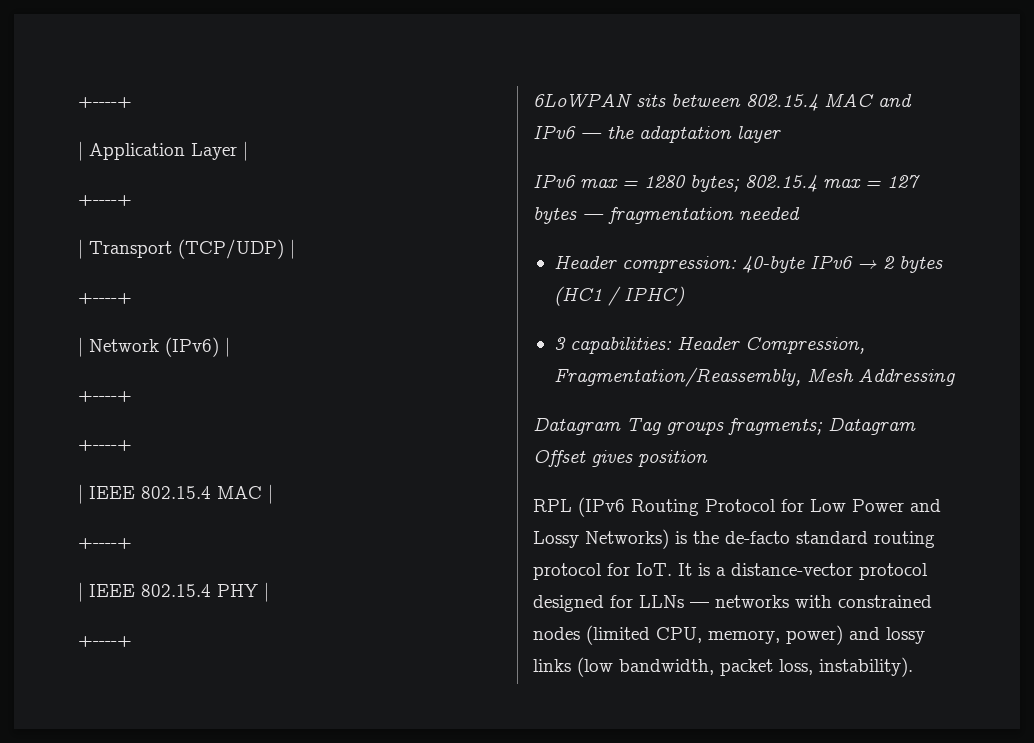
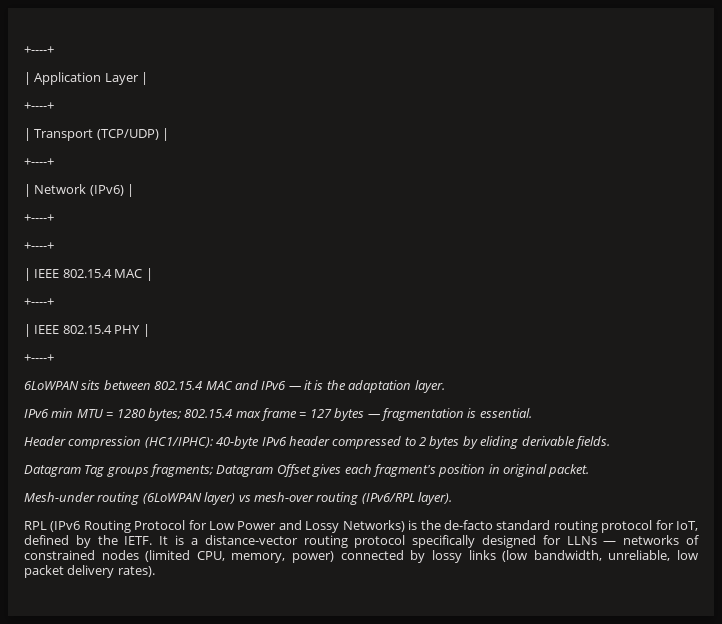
(602, 136) none -> [304,380,324,390] it is
[737,126,781,143] [533,174,618,189] layer // IPv6 max -> [414,380,445,393] [24,408,103,418] layer. // IPv6 min MTU
(861, 184) none -> [261,408,297,421] frame
[739,207,800,220] [553,255,943,273] [553,286,685,306] [553,336,865,354] [553,367,955,387] needed // Header compression: 40-byte IPv6 → 2 bytes (HC1 / IPHC) // 3 capabilities: Header Compression, Fragmentation/Reassembly, Mesh Addressing -> [467,408,532,418] [24,436,610,449] is essential. // Header compression (HC1/IPHC): 40-byte IPv6 header compressed to 2 bytes by eliding derivable fields.
(633, 458) none -> [344,464,436,477] each fragment's
(708, 458) none -> [488,464,590,477] [24,492,452,505] in original packet. // Mesh-under routing (6LoWPAN layer) vs mesh-over routing (IPv6/RPL layer).
[636,563,672,576] IoT. -> [676,521,698,531] [24,535,153,548] IoT, defined by the IETF.
[859,563,928,580] protocol -> [303,535,476,548] routing protocol specifically
[795,595,832,608] with -> [686,535,699,545] of
[849,627,880,640] and -> [340,550,426,563] connected by
[720,657,913,677] packet loss, instability). -> [608,550,699,561] [24,565,155,578] unreliable, low packet delivery rates).

